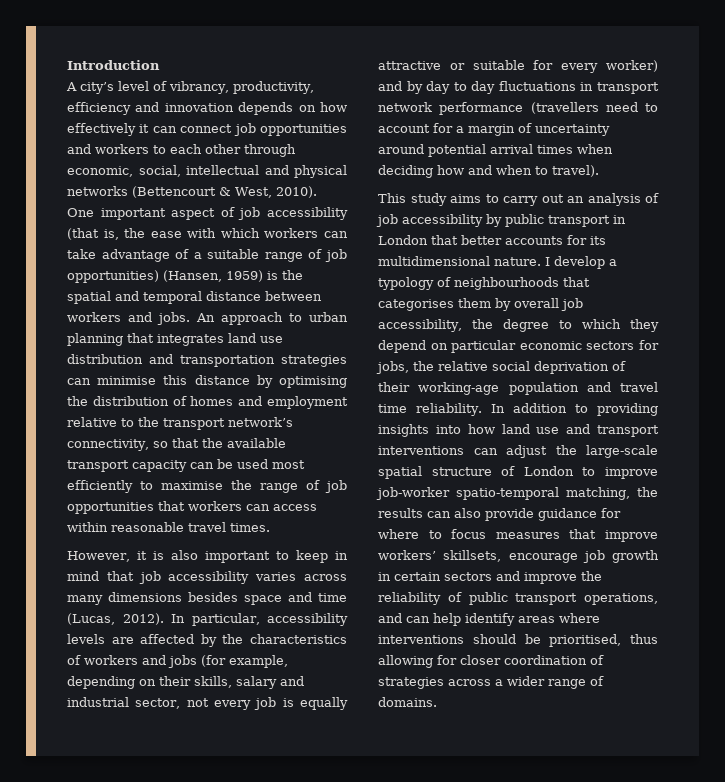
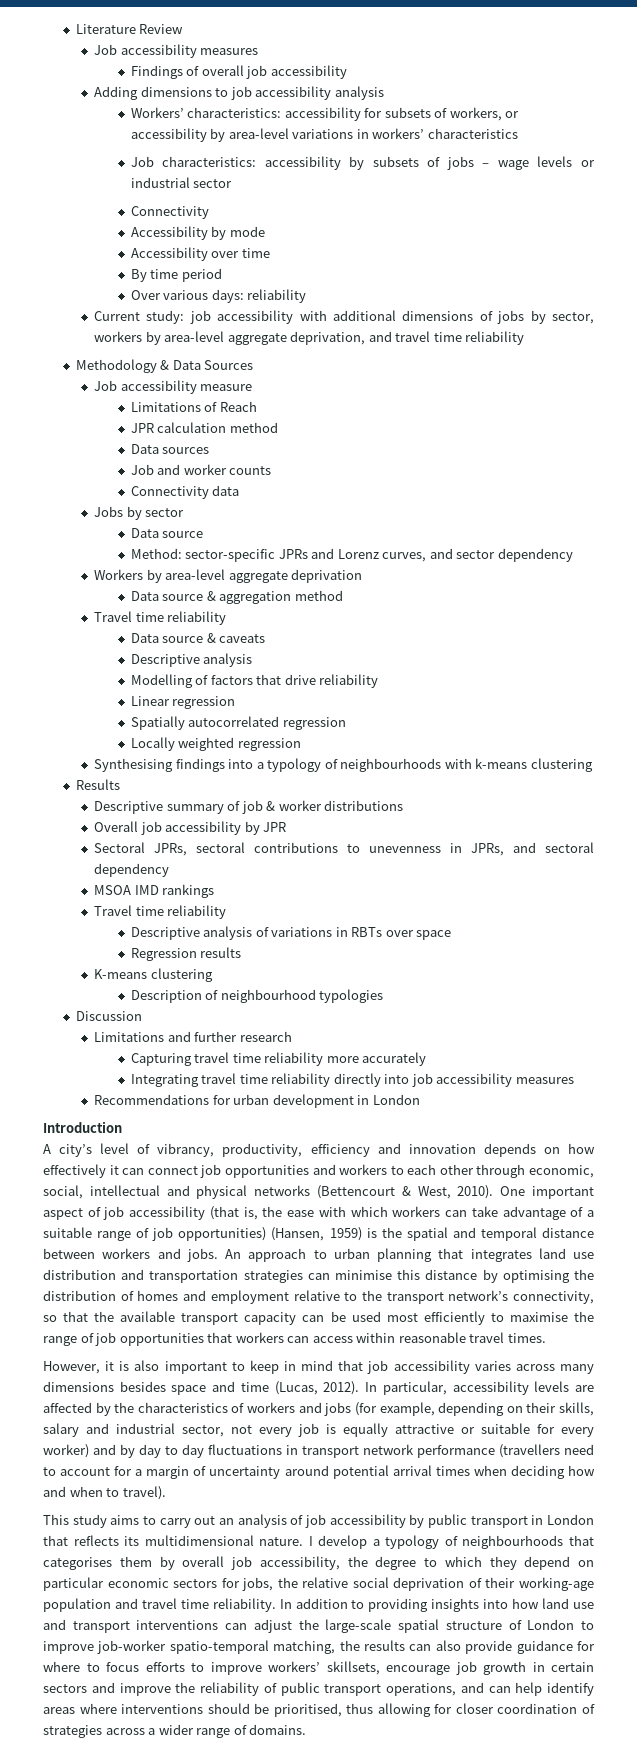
(67, 65) none -> [75,24,184,34] [94,44,259,58] [130,65,347,79] [94,86,384,100] [130,107,520,121] [130,128,518,142] [130,156,595,170] [130,177,233,188] [130,206,209,219] [130,226,265,240] [130,247,270,261] [130,268,222,282] [130,289,307,303] [94,310,594,324] [94,331,525,345] [75,359,254,373] [94,380,253,394] [130,401,257,412] [130,422,278,433] [130,444,210,454] [130,464,272,475] [130,485,240,499] [94,506,185,520] [130,528,204,538] [130,548,573,562] [94,569,363,583] [130,590,343,604] [94,611,227,625] [130,633,266,643] [130,653,253,667] [130,674,379,688] [130,696,236,709] [130,716,346,730] [130,737,301,751] [94,758,593,772] [75,779,120,790] [94,800,404,814] [94,821,287,835] [94,842,595,856] [94,863,170,877] [94,884,215,898] [94,905,227,919] [130,926,452,940] [130,947,242,961] [94,968,213,982] [130,989,384,1003] [75,1011,142,1021] [94,1031,292,1042] [130,1052,427,1066] [130,1073,574,1087] [94,1094,420,1108] Literature Review // Job accessibility measures // Findings of overall job accessibility // Adding dimensions to job accessibility analysis // Workers’ characteristics: accessibility for subsets of workers, or accessibility by area-level variations in workers’ characteristics // Job characteristics: accessibility by subsets of jobs – wage levels or industrial sector // Connectivity // Accessibility by mode // Accessibility over time // By time period // Over various days: reliability // Current study: job accessibility with additional dimensions of jobs by sector, workers by area-level aggregate deprivation, and travel time reliability // Methodology & Data Sources // Job accessibility measure // Limitations of Reach // JPR calculation method // Data sources // Job and worker counts // Connectivity data // Jobs by sector // Data source // Method: sector-specific JPRs and Lorenz curves, and sector dependency // Workers by area-level aggregate deprivation // Data source & aggregation method // Travel time reliability // Data source & caveats // Descriptive analysis // Modelling of factors that drive reliability // Linear regression // Spatially autocorrelated regression // Locally weighted regression // Synthesising findings into a typology of neighbourhoods with k-means clustering // Results // Descriptive summary of job & worker distributions // Overall job accessibility by JPR // Sectoral JPRs, sectoral contributions to unevenness in JPRs, and sectoral dependency // MSOA IMD rankings // Travel time reliability // Descriptive analysis of variations in RBTs over space // Regression results // K-means clustering // Description of neighbourhood typologies // Discussion // Limitations and further research // Capturing travel time reliability more accurately // Integrating travel time reliability directly into job accessibility measures // Recommendations for urban development in London //
[461,235,587,245] better accounts for -> [73,1535,119,1546] reflects
[495,529,597,539] measures that -> [145,1662,204,1672] efforts to

